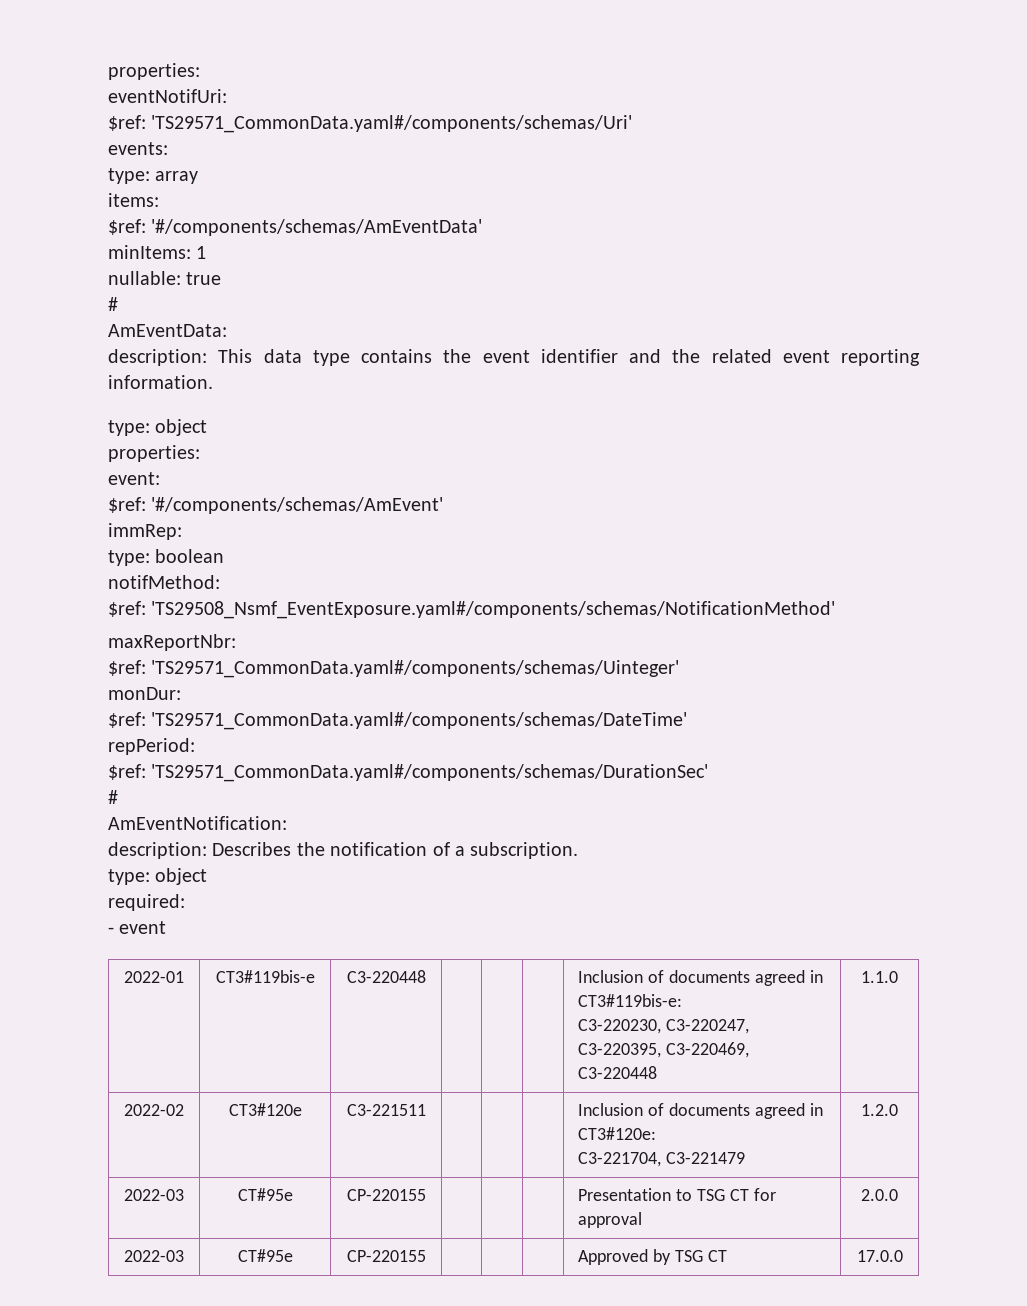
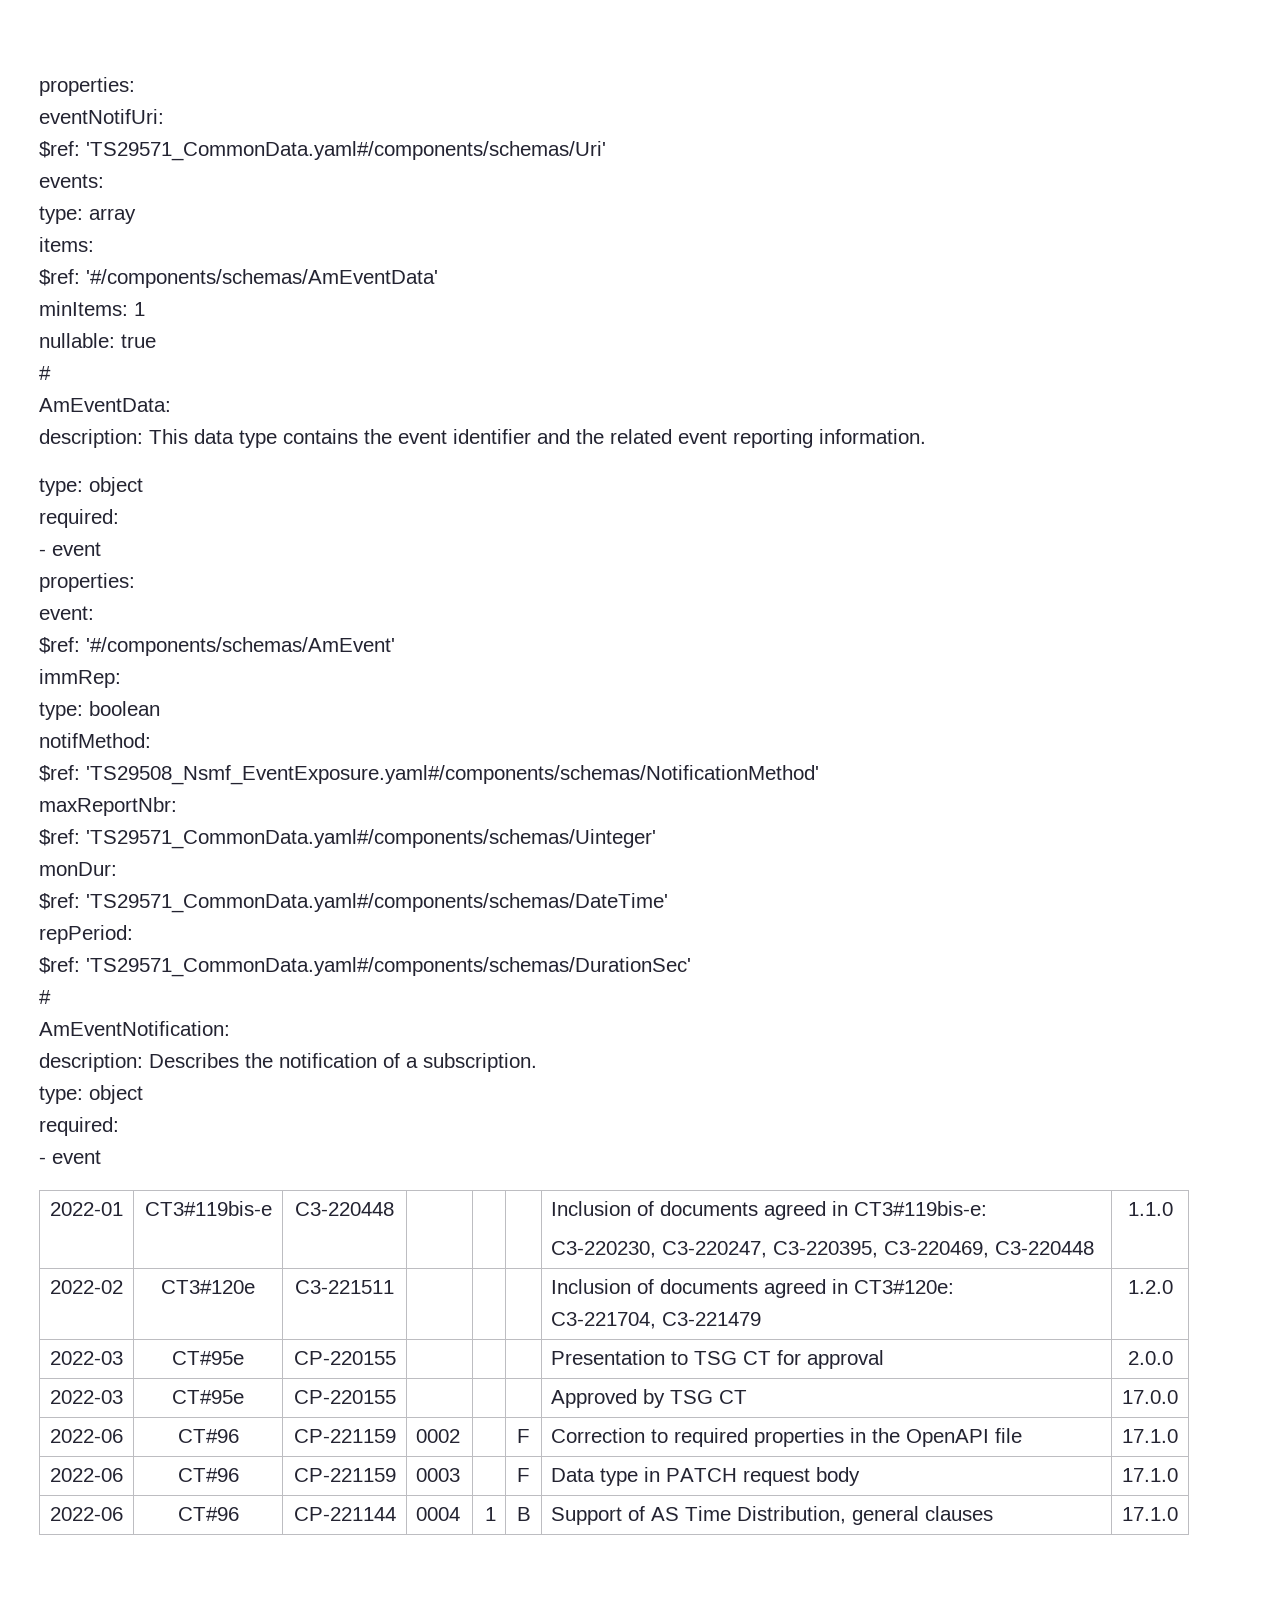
(208, 427) none -> [39,509,119,528] [39,542,101,556] // required: // - event
(903, 1256) none -> [50,1429,123,1443] [177,1429,239,1443] [293,1429,396,1443] [416,1429,461,1443] [517,1429,530,1443] [551,1428,1023,1447] [1122,1429,1178,1443] [50,1468,123,1482] [177,1468,239,1482] [293,1468,396,1482] [416,1468,461,1482] [517,1468,530,1482] [551,1467,861,1486] [1122,1468,1178,1482] [50,1507,123,1521] [177,1507,239,1521] [293,1507,396,1521] [416,1507,461,1521] [484,1507,496,1521] [516,1507,531,1521] [551,1506,994,1525] [1122,1507,1178,1521] // 2022-06 | CT#96 | CP-221159 | 0002 | | F | Correction to required properties in the OpenAPI file | 17.1.0 // 2022-06 | CT#96 | CP-221159 | 0003 | | F | Data type in PATCH request body | 17.1.0 // 2022-06 | CT#96 | CP-221144 | 0004 | 1 | B | Support of AS Time Distribution, general clauses | 17.1.0

